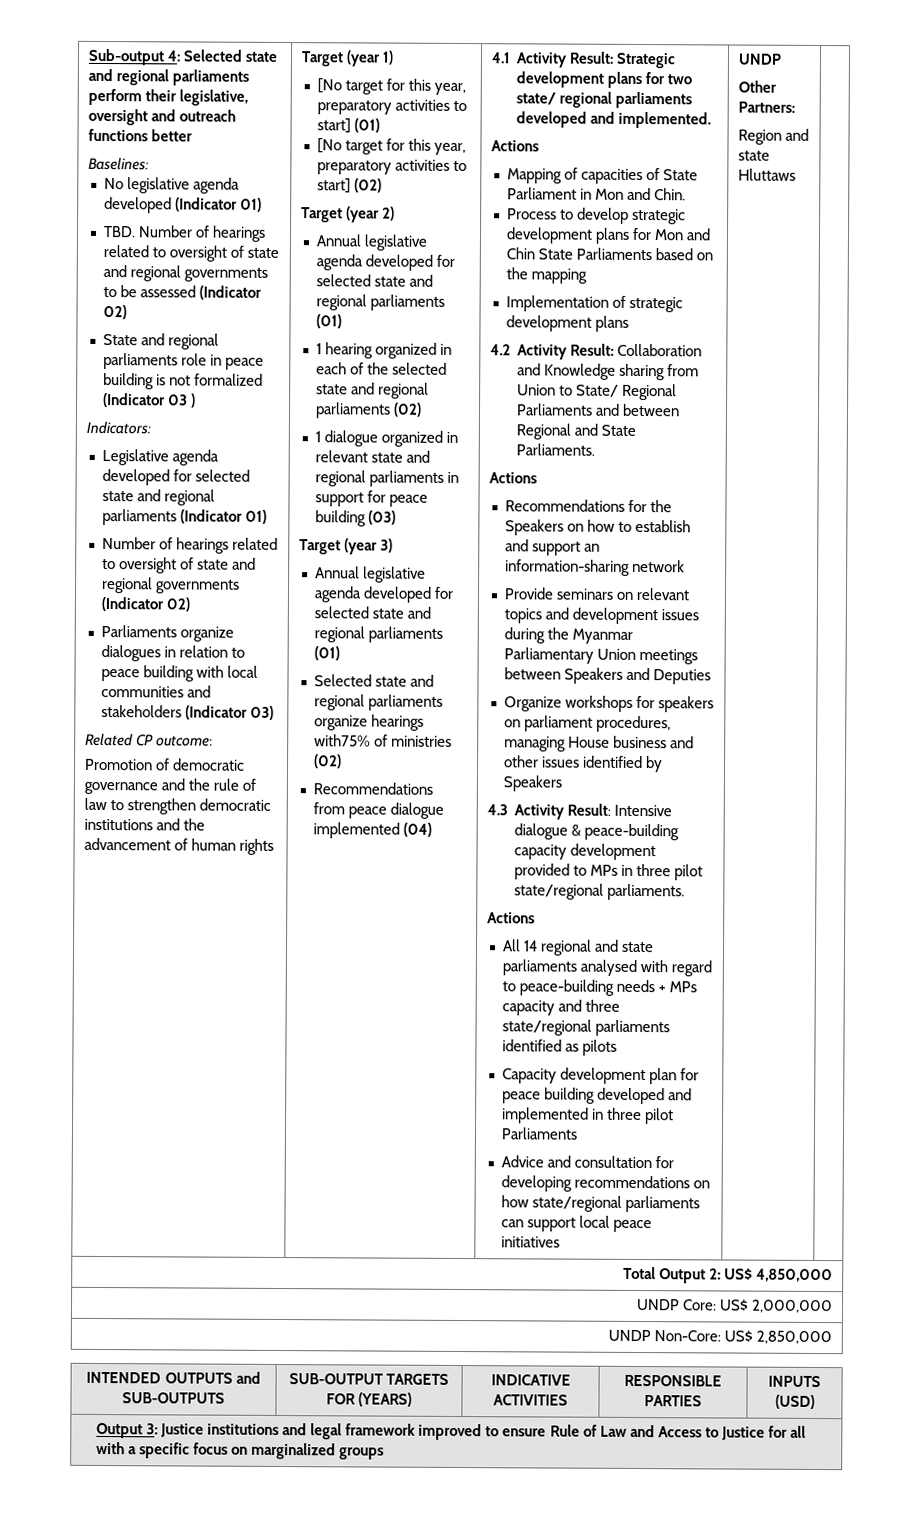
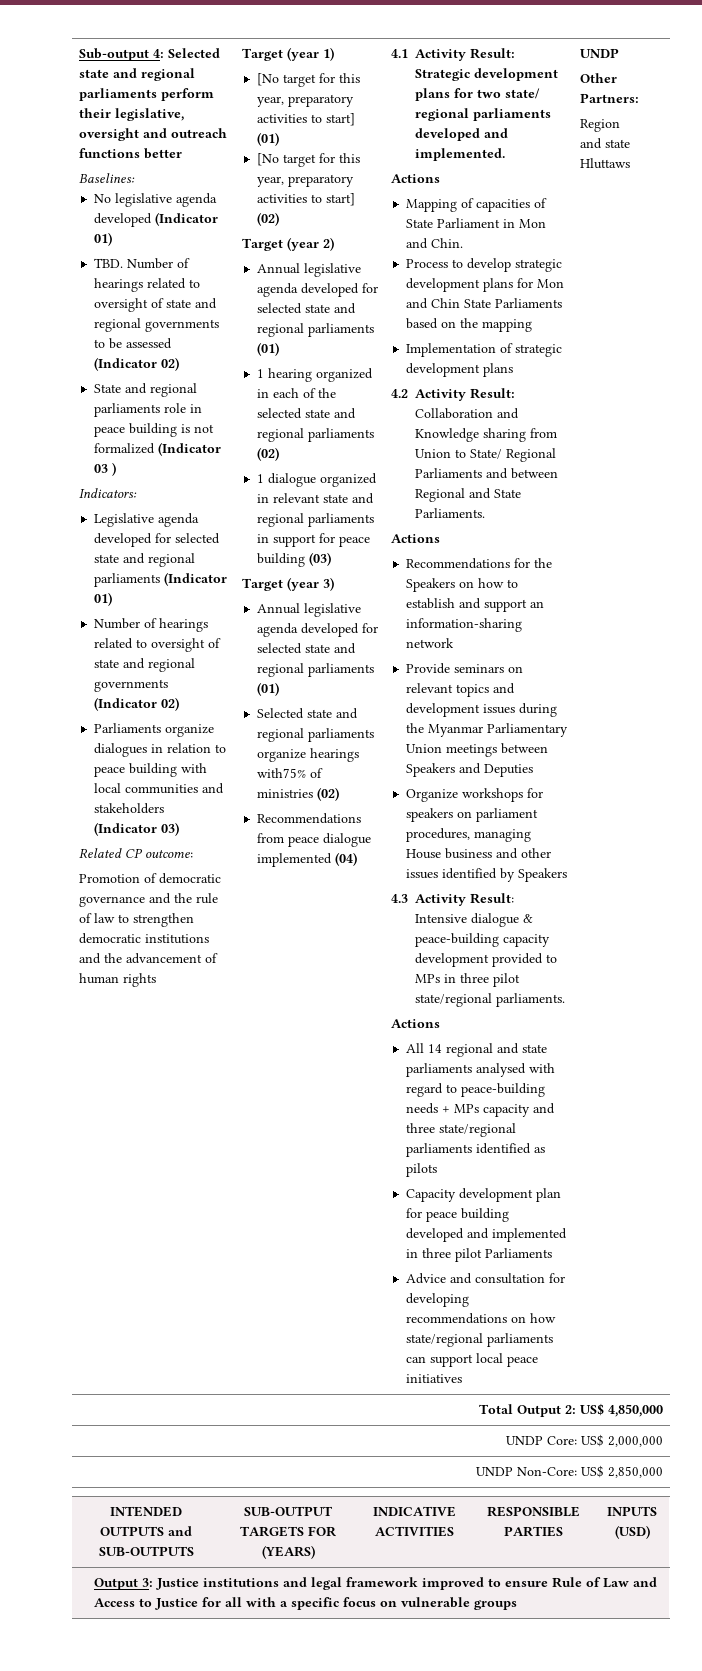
[251,1442,337,1460] marginalized -> [400,1597,470,1608] vulnerable

